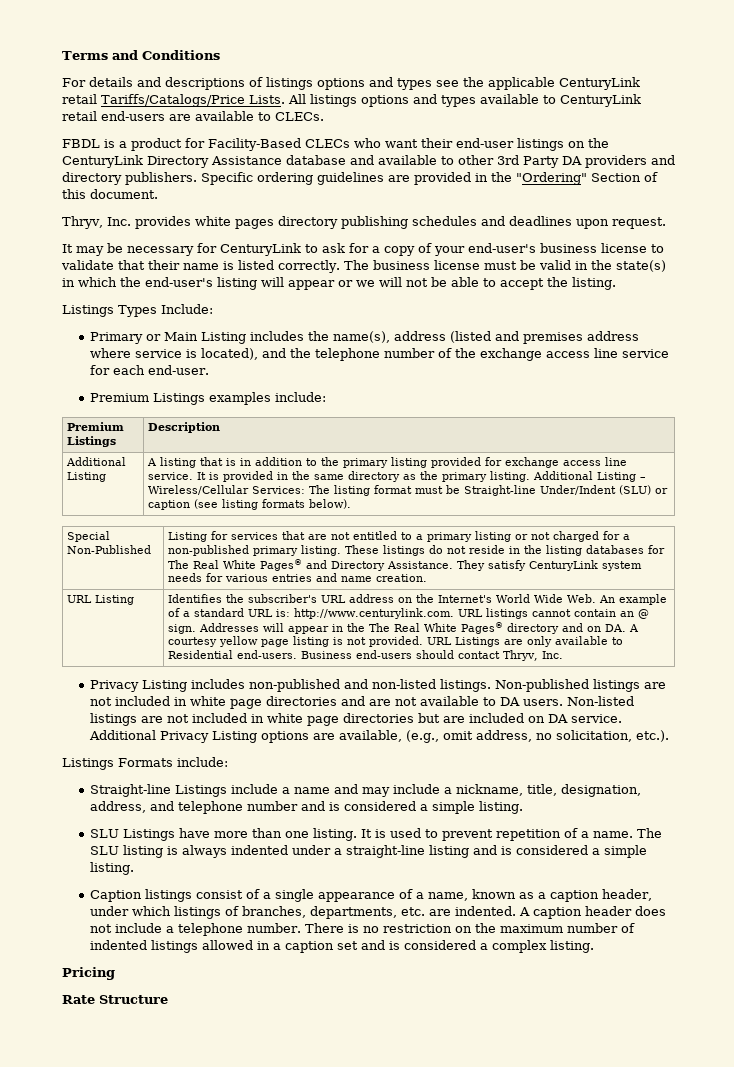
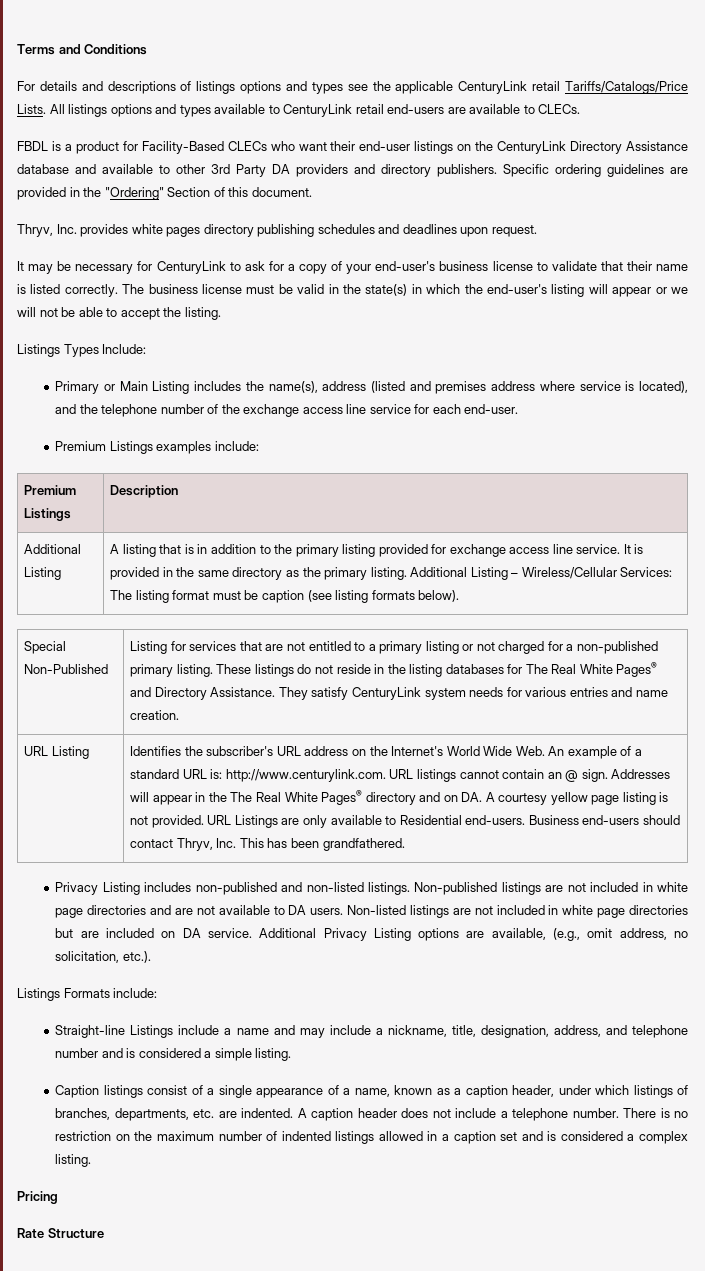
[464,485,669,496] Straight-line Under/Indent (SLU) or -> (259, 595) none
(564, 655) none -> [239,838,405,851] This has been grandfathered.
[90,828,663,841] [90,845,648,858] [90,862,135,875] // SLU Listings have more than one listing. It is used to prevent repetition of a name. The SLU listing is always indented under a straight-line listing and is considered a simple listing. -> (292, 1054) none

